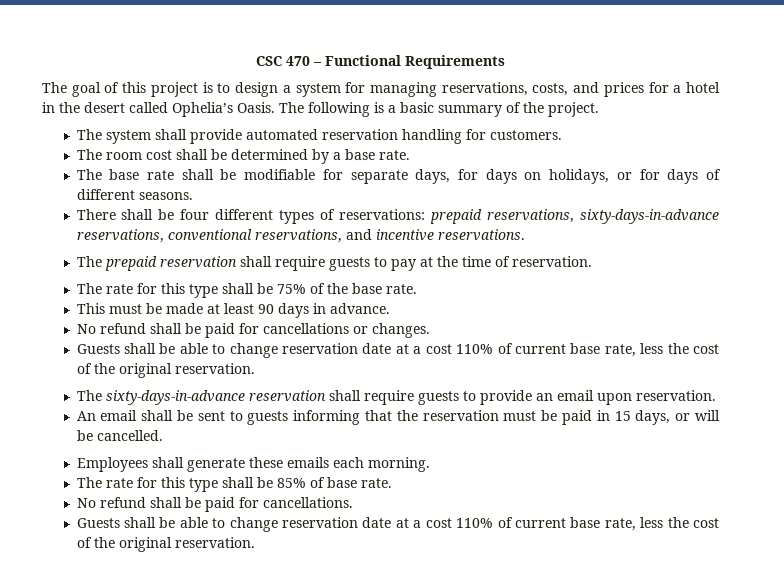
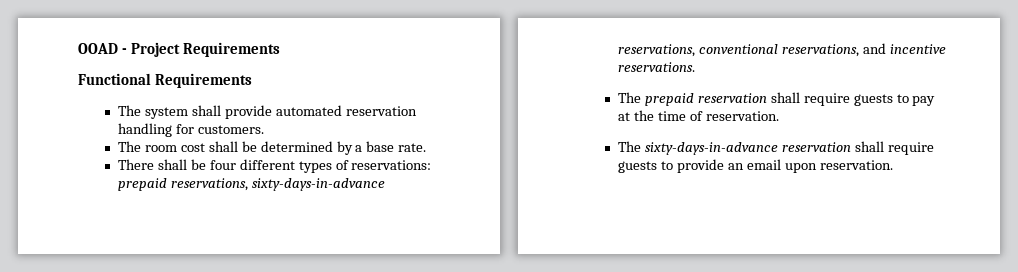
[256,55,505,69] [42,82,720,97] [42,102,599,117] CSC 470 – Functional Requirements // The goal of this project is to design a system for managing reservations, costs, and prices for a hotel in the desert called Ophelia’s Oasis. The following is a basic summary of the project. -> [78,42,280,57] [78,73,252,88] OOAD - Project Requirements // Functional Requirements
[76,169,721,184] [76,189,193,200] // The base rate shall be modifiable for separate days, for days on holidays, or for days of different seasons. -> (427, 147) none
[76,283,417,298] [76,303,390,318] [76,323,430,338] [76,343,719,358] [76,363,255,378] // The rate for this type shall be 75% of the base rate. // This must be made at least 90 days in advance. // No refund shall be paid for cancellations or changes. // Guests shall be able to change reservation date at a cost 110% of current base rate, less the cost of the original reservation. -> (779, 116) none
[76,410,720,425] [76,430,163,441] [76,457,430,472] [76,477,392,492] [76,497,353,512] [76,517,719,532] [76,537,255,552] // An email shall be sent to guests informing that the reservation must be paid in 15 days, or will be cancelled. // Employees shall generate these emails each morning. // The rate for this type shall be 85% of base rate. // No refund shall be paid for cancellations. // Guests shall be able to change reservation date at a cost 110% of current base rate, less the cost of the original reservation. -> (893, 165) none

